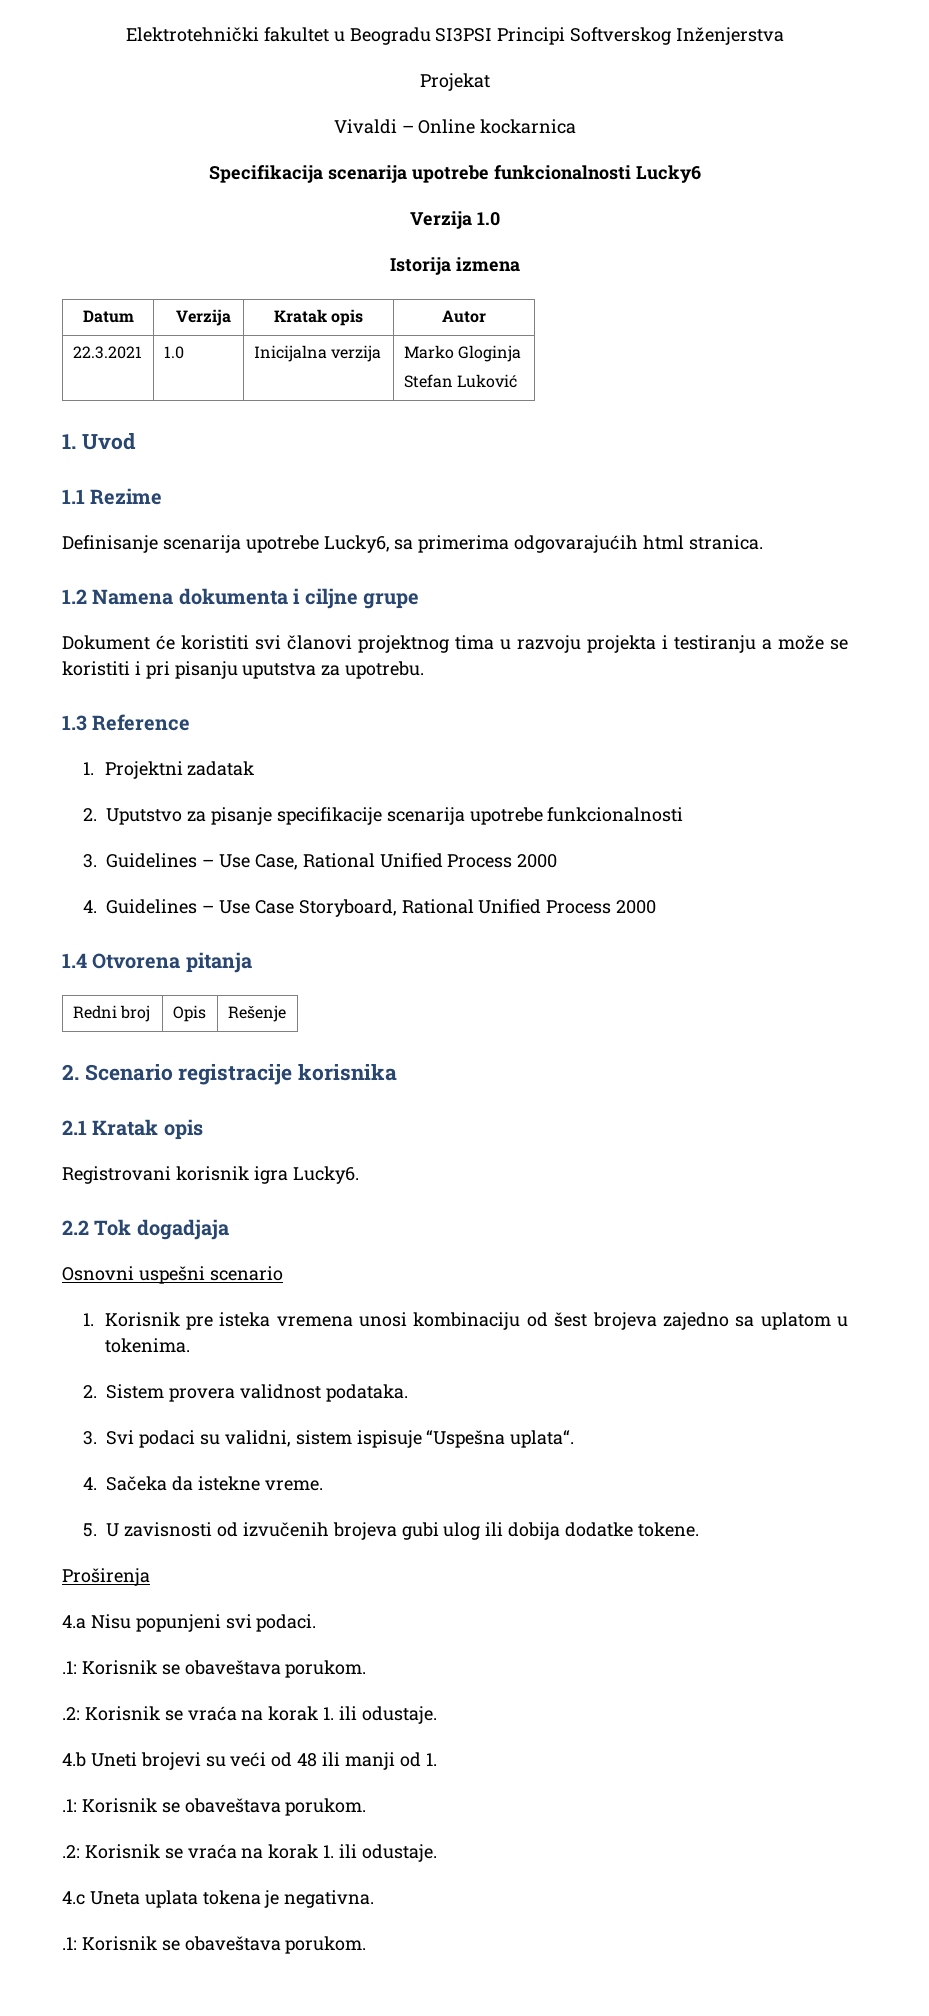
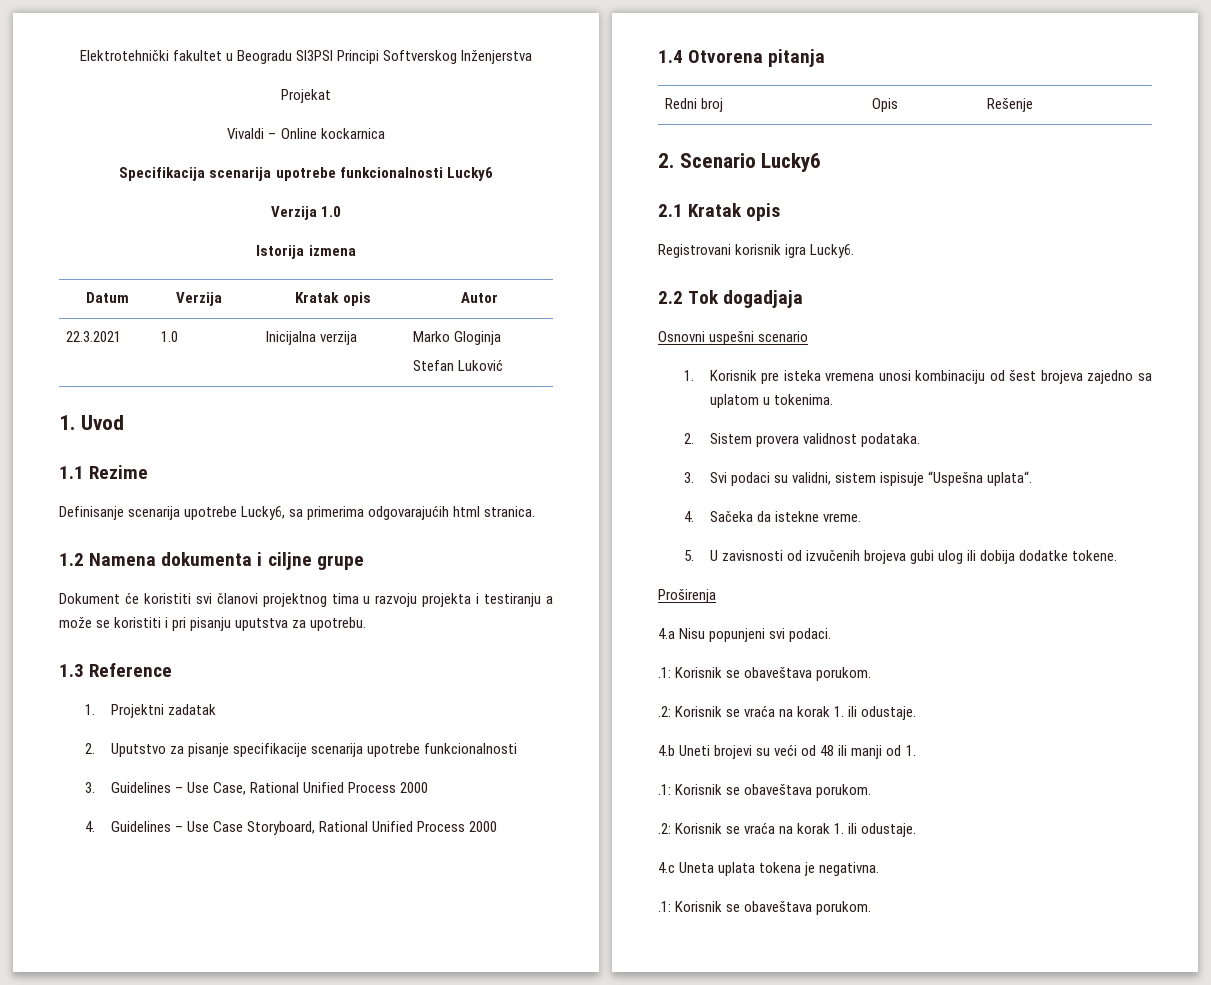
[178,1064,398,1085] registracije korisnika -> [761,153,822,172] Lucky6

